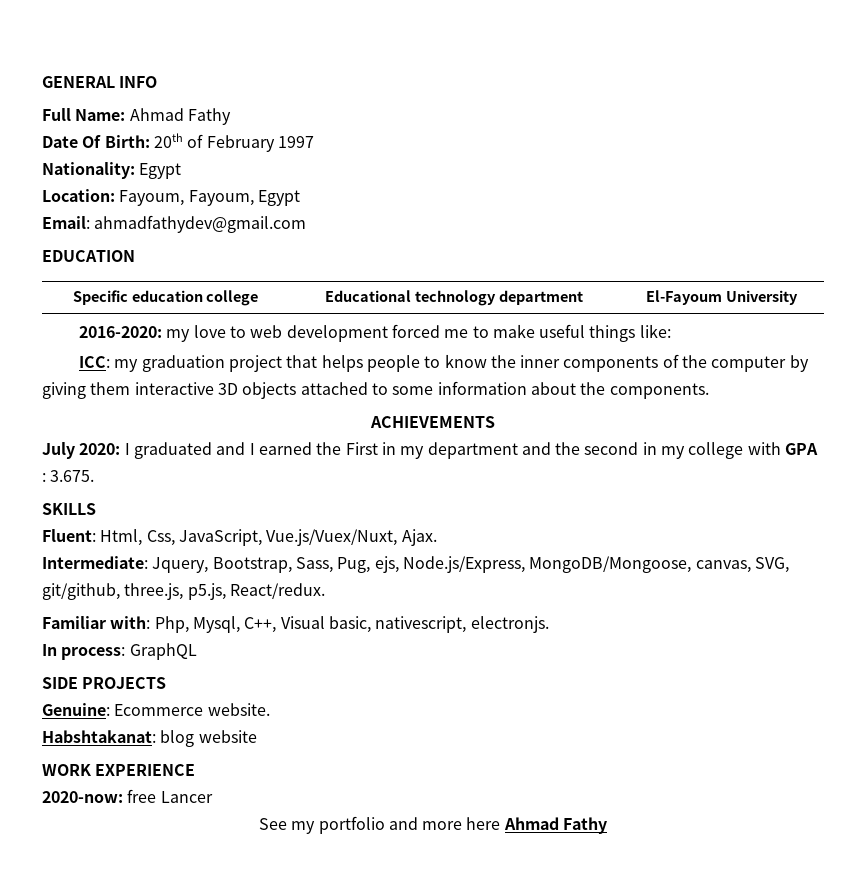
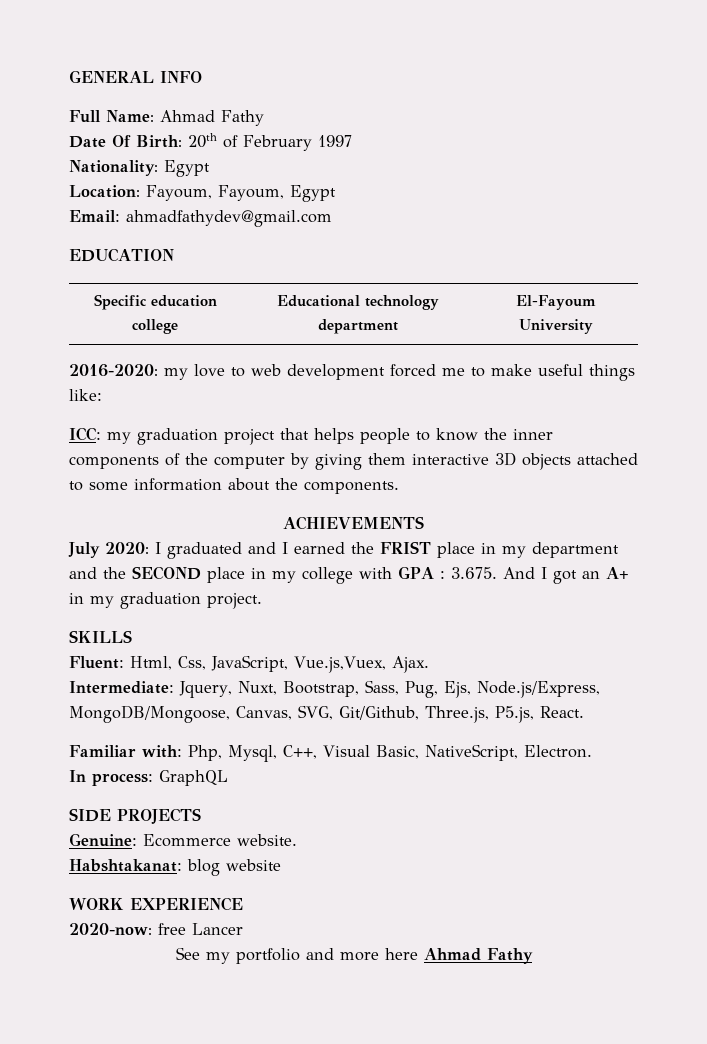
[345,442,378,455] First -> [380,541,475,558] FRIST place
[584,442,639,455] second -> [132,566,245,583] SECOND place
(95, 476) none -> [502,567,629,584] [69,592,262,609] And I got an A+ in my graduation project.
[266,529,398,546] Vue.js/Vuex/Nuxt, -> [294,656,386,673] Vue.js,Vuex,
(209, 565) none -> [237,681,277,695] Nuxt,
[374,556,399,573] ejs, -> [443,681,471,698] Ejs,
[695,557,789,573] [42,583,325,600] canvas, SVG, git/github, three.js, p5.js, React/redux. -> [236,705,584,723] Canvas, SVG, Git/Github, Three.js, P5.js, React.
[328,616,549,633] basic, nativescript, electronjs. -> [375,744,592,761] Basic, NativeScript, Electron.

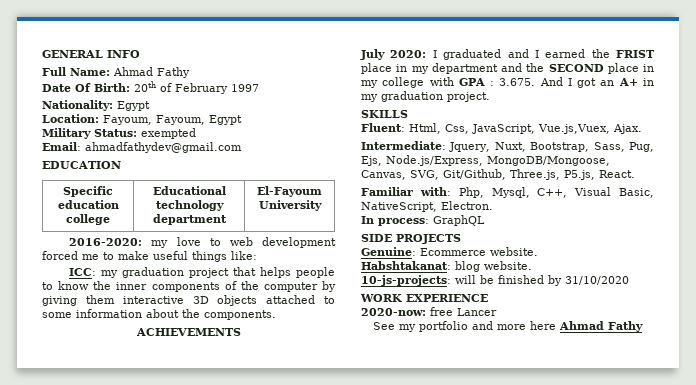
(336, 193) none -> [42,128,196,139] // Military Status: exempted
[226,859,281,871] website -> [484,261,532,270] [361,275,629,286] website. // 10-js-projects: will be finished by 31/10/2020

